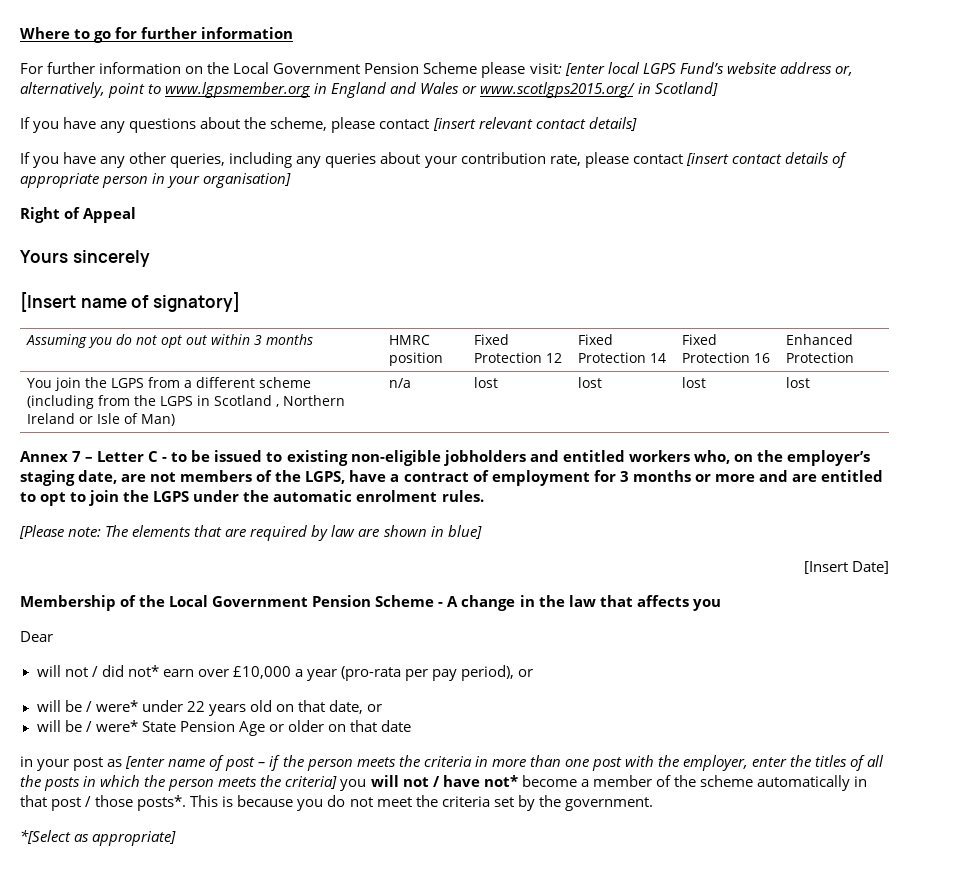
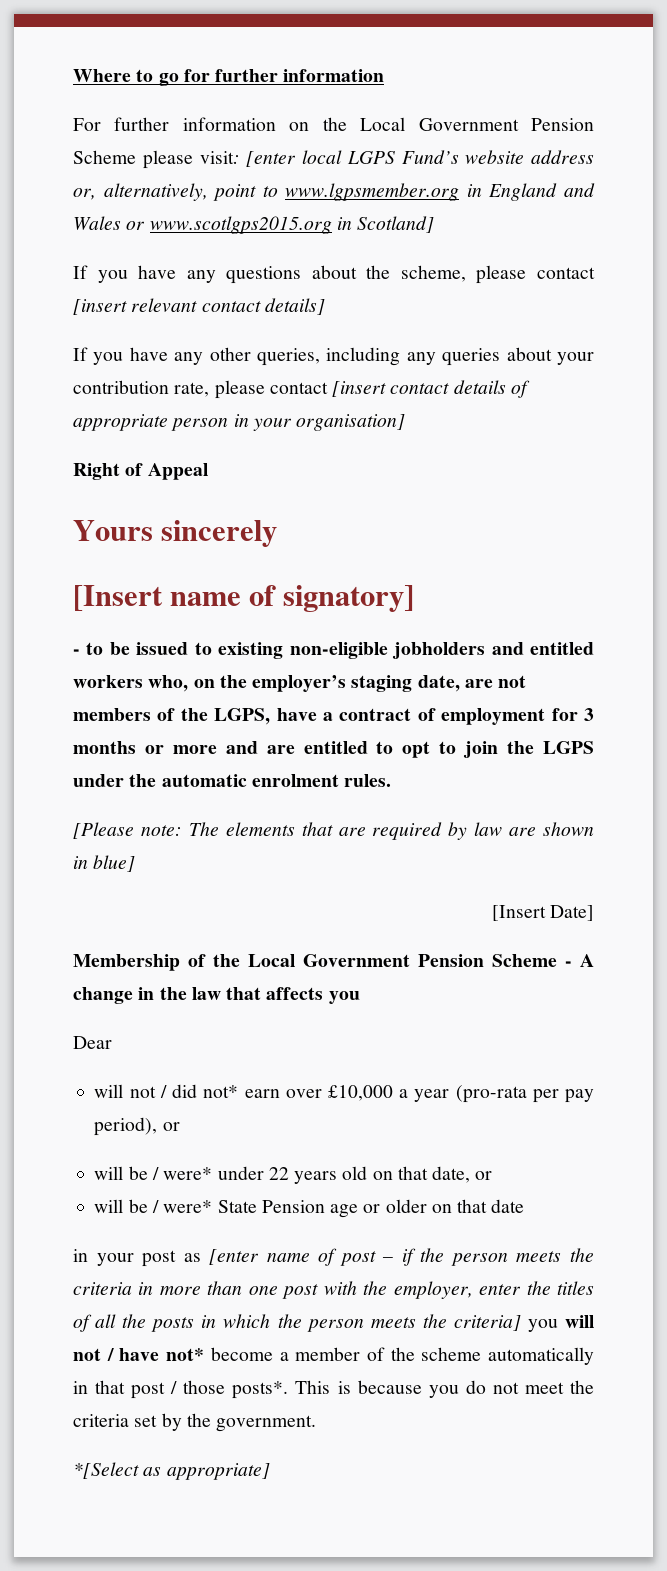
[480,82,636,98] www.scotlgps2015.org/ -> [149,216,332,234] www.scotlgps2015.org
[26,334,314,348] [389,335,431,345] [389,352,444,366] [474,334,510,345] [474,352,563,363] [578,334,614,345] [578,352,667,363] [682,334,718,345] [682,352,771,363] [786,334,854,345] [786,352,855,363] [27,377,312,391] [27,395,346,409] [27,413,176,426] [389,378,412,388] [474,377,499,388] [578,377,603,388] [682,377,707,388] [786,377,811,388] [20,451,159,462] // Assuming you do not opt out within 3 months | HMRC position | Fixed Protection 12 | Fixed Protection 14 | Fixed Protection 16 | Enhanced Protection // You join the LGPS from a different scheme (including from the LGPS in Scotland , Northern Ireland or Isle of Man) | n/a | lost | lost | lost | lost // Annex 7 – Letter C -> (414, 598) //
[238,721,265,736] Age -> [330,1204,359,1218] age

